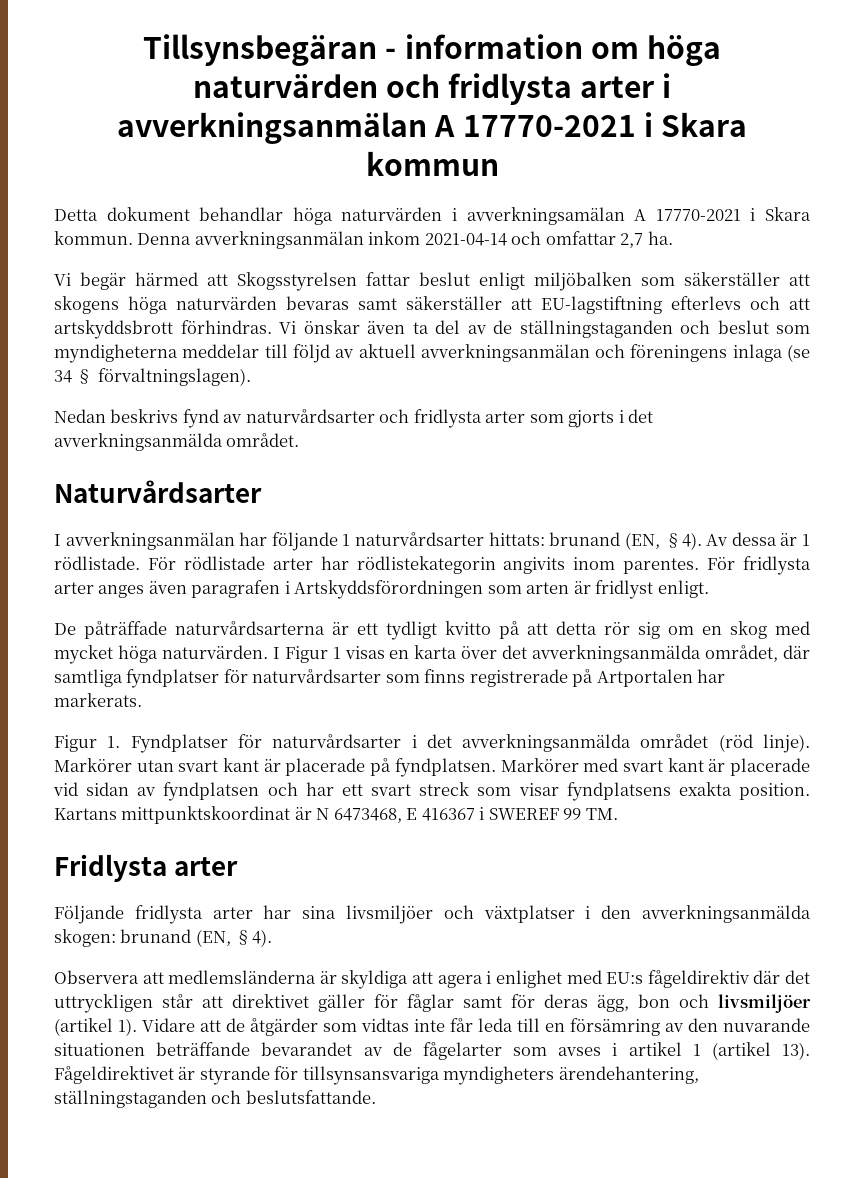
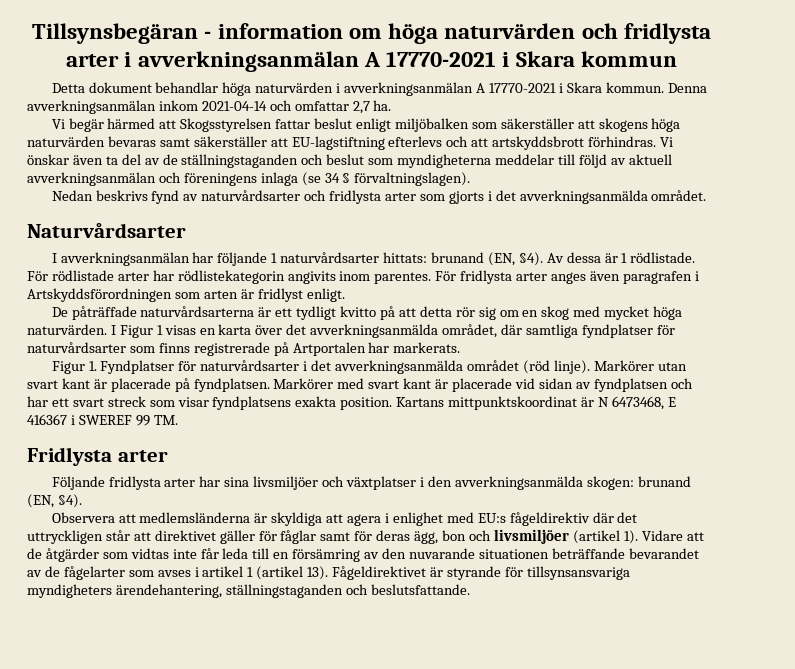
[466,207,625,225] avverkningsamälan -> [344,82,474,96] avverkningsanmälan

